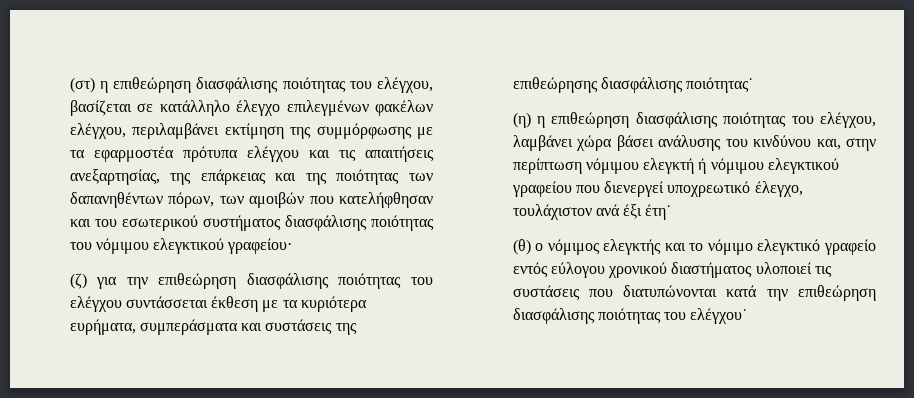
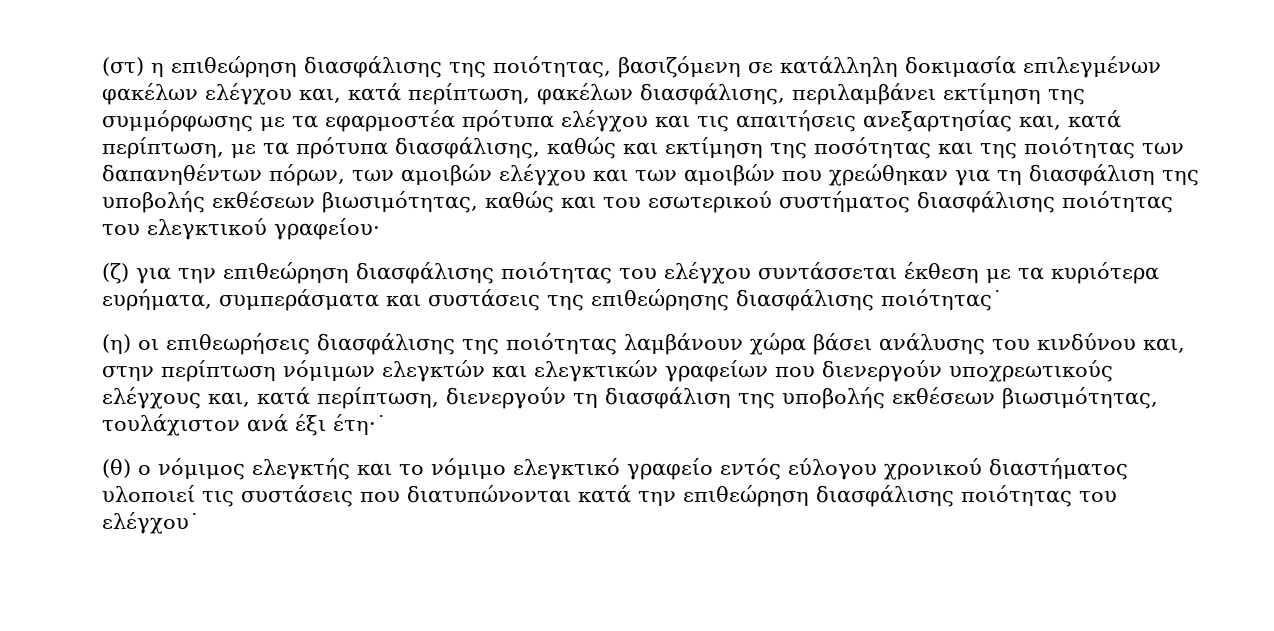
[282,77,433,93] [69,100,433,116] [69,123,126,139] ποιότητας του ελέγχου, βασίζεται σε κατάλληλο έλεγχο επιλεγμένων φακέλων ελέγχου, -> [449,56,1162,78] [102,83,786,105] της ποιότητας, βασιζόμενη σε κατάλληλη δοκιμασία επιλεγμένων φακέλων ελέγχου και, κατά περίπτωση, φακέλων διασφάλισης,
[69,169,266,185] ανεξαρτησίας, της επάρκειας -> [863,110,1122,132] [102,137,932,159] ανεξαρτησίας και, κατά περίπτωση, με τα πρότυπα διασφάλισης, καθώς και εκτίμηση της ποσότητας
[309,192,433,208] που κατελήφθησαν -> [499,164,1200,186] [102,191,555,213] ελέγχου και των αμοιβών που χρεώθηκαν για τη διασφάλιση της υποβολής εκθέσεων βιωσιμότητας, καθώς
[95,238,149,254] νόμιμου -> (141, 230) none
[536,112,876,128] [512,135,573,151] η επιθεώρηση διασφάλισης ποιότητας του ελέγχου, λαμβάνει -> [138,333,744,355] οι επιθεωρήσεις διασφάλισης της ποιότητας λαμβάνουν
[585,158,840,174] [511,181,803,197] νόμιμου ελεγκτή ή νόμιμου ελεγκτικού γραφείου που διενεργεί υποχρεωτικό έλεγχο, -> [283,360,1114,382] [102,387,1159,409] νόμιμων ελεγκτών και ελεγκτικών γραφείων που διενεργούν υποχρεωτικούς ελέγχους και, κατά περίπτωση, διενεργούν τη διασφάλιση της υποβολής εκθέσεων βιωσιμότητας,
[645,204,672,220] έτη˙ -> [333,414,388,435] έτη·˙

